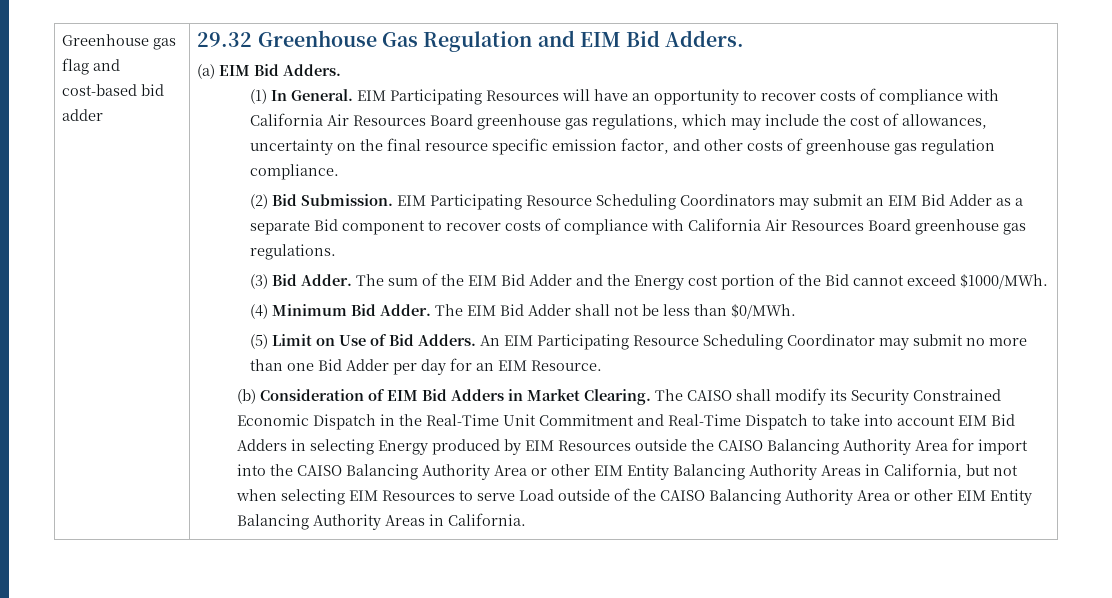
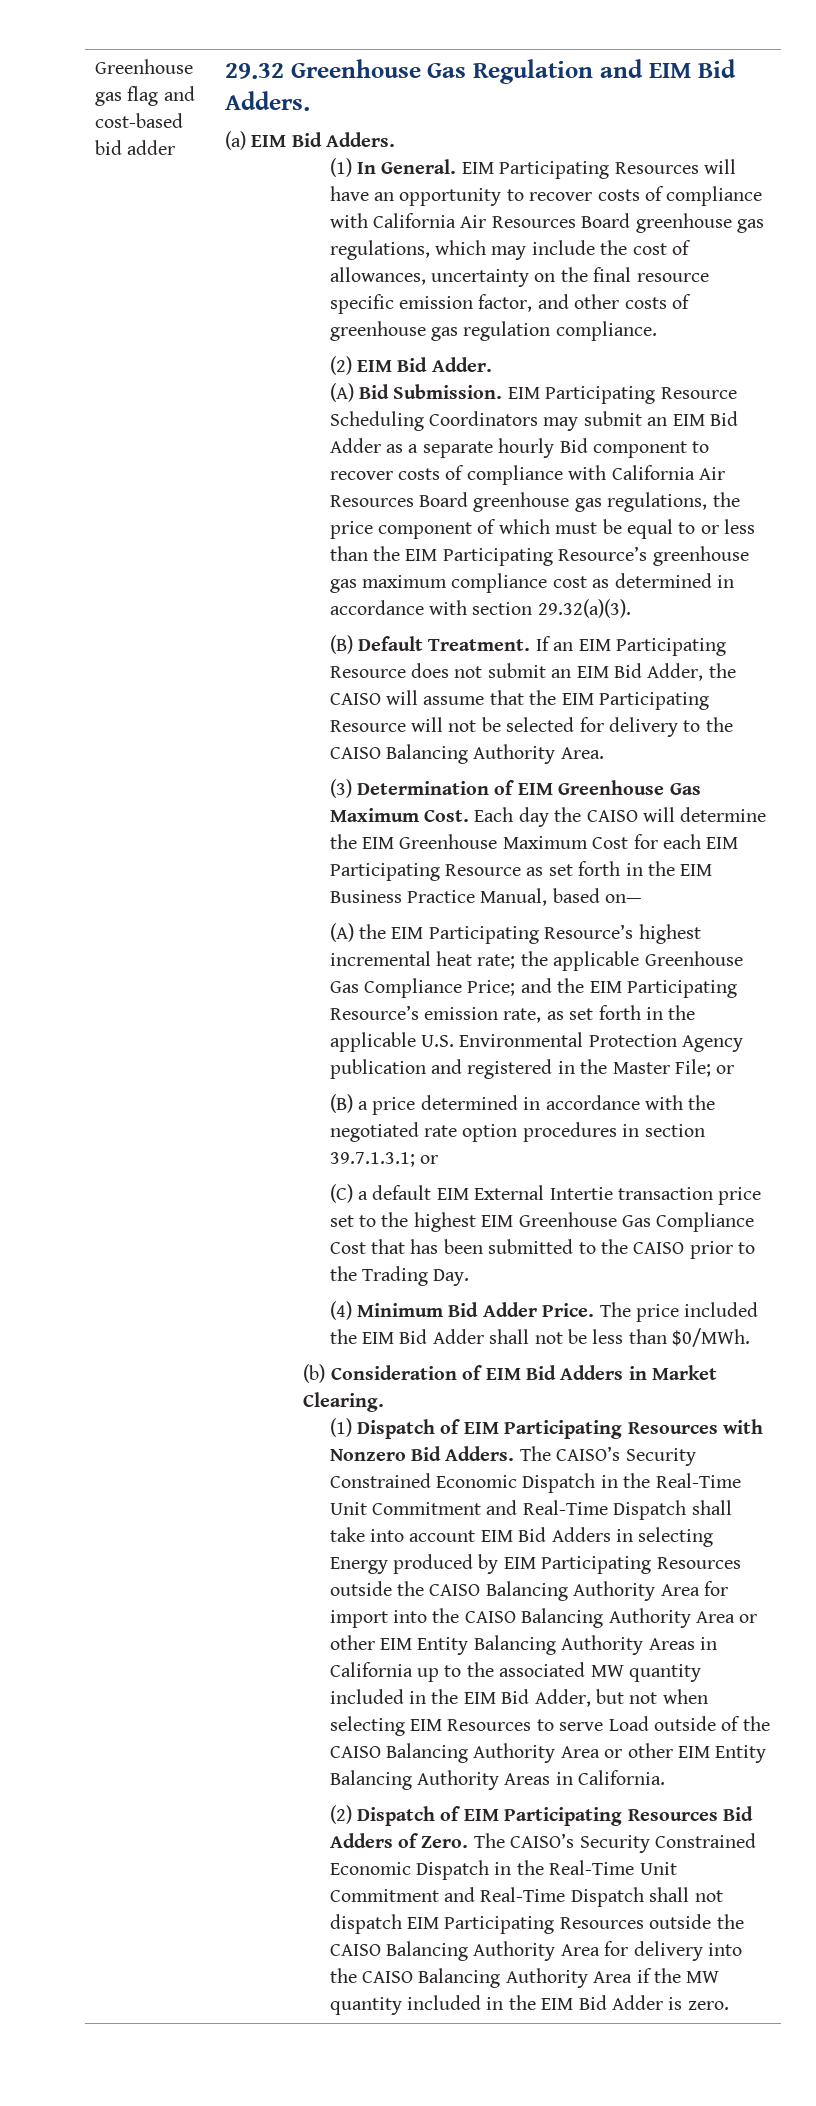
(268, 201) none -> [357,357,492,372] [329,383,354,402] EIM Bid Adder. // (A)
(310, 227) none -> [498,438,555,458] hourly
[249,244,336,260] [249,273,1048,290] [249,304,463,319] regulations. // (3) Bid Adder. The sum of the EIM Bid Adder and the Energy cost portion of the Bid cannot exceed $1000/MWh. // (4) Minimum Bid Adder. The -> [607,492,740,512] [329,519,756,539] [329,546,749,566] [329,573,735,593] [329,599,631,618] [329,635,727,656] [329,663,736,681] [329,690,710,710] [329,717,733,737] [329,744,604,764] [329,779,701,798] [329,807,767,827] [329,834,739,849] [329,861,713,881] [329,888,643,906] [329,923,701,944] [329,951,743,971] [329,978,738,998] [329,1005,696,1023] [329,1032,744,1052] [329,1059,735,1079] [329,1094,716,1115] [329,1122,705,1142] [329,1152,439,1167] [329,1184,762,1205] [329,1212,755,1232] [329,1239,756,1259] [329,1266,470,1286] [329,1301,759,1322] [329,1329,357,1344] regulations, the price component of which must be equal to or less than the EIM Participating Resource’s greenhouse gas maximum compliance cost as determined in accordance with section 29.32(a)(3). // (B) Default Treatment. If an EIM Participating Resource does not submit an EIM Bid Adder, the CAISO will assume that the EIM Participating Resource will not be selected for delivery to the CAISO Balancing Authority Area. // (3) Determination of EIM Greenhouse Gas Maximum Cost. Each day the CAISO will determine the EIM Greenhouse Maximum Cost for each EIM Participating Resource as set forth in the EIM Business Practice Manual, based on— // (A) the EIM Participating Resource’s highest incremental heat rate; the applicable Greenhouse Gas Compliance Price; and the EIM Participating Resource’s emission rate, as set forth in the applicable U.S. Environmental Protection Agency publication and registered in the Master File; or // (B) a price determined in accordance with the negotiated rate option procedures in section 39.7.1.3.1; or // (C) a default EIM External Intertie transaction price set to the highest EIM Greenhouse Gas Compliance Cost that has been submitted to the CAISO prior to the Trading Day. // (4) Minimum Bid Adder Price. The price included the
[249,334,1027,350] [249,358,602,375] // (5) Limit on Use of Bid Adders. An EIM Participating Resource Scheduling Coordinator may submit no more than one Bid Adder per day for an EIM Resource. -> (751, 1337) none
[654,388,847,405] The CAISO shall modify its -> [329,1418,764,1439] [329,1446,621,1461] // (1) Dispatch of EIM Participating Resources with Nonzero Bid Adders. The CAISO’s
[811,415,826,426] to -> [691,1500,732,1515] shall
(554, 445) none -> [541,1556,652,1574] Participating
[883,463,962,479] California, -> [329,1662,702,1682] [329,1689,591,1707] California up to the associated MW quantity included in the EIM Bid Adder,
(526, 519) none -> [329,1805,754,1826] [329,1833,757,1853] [329,1860,677,1880] [329,1887,723,1907] [329,1914,744,1934] [329,1941,743,1961] [329,1968,720,1988] [329,1995,729,2015] // (2) Dispatch of EIM Participating Resources Bid Adders of Zero. The CAISO’s Security Constrained Economic Dispatch in the Real-Time Unit Commitment and Real-Time Dispatch shall not dispatch EIM Participating Resources outside the CAISO Balancing Authority Area for delivery into the CAISO Balancing Authority Area if the MW quantity included in the EIM Bid Adder is zero.

